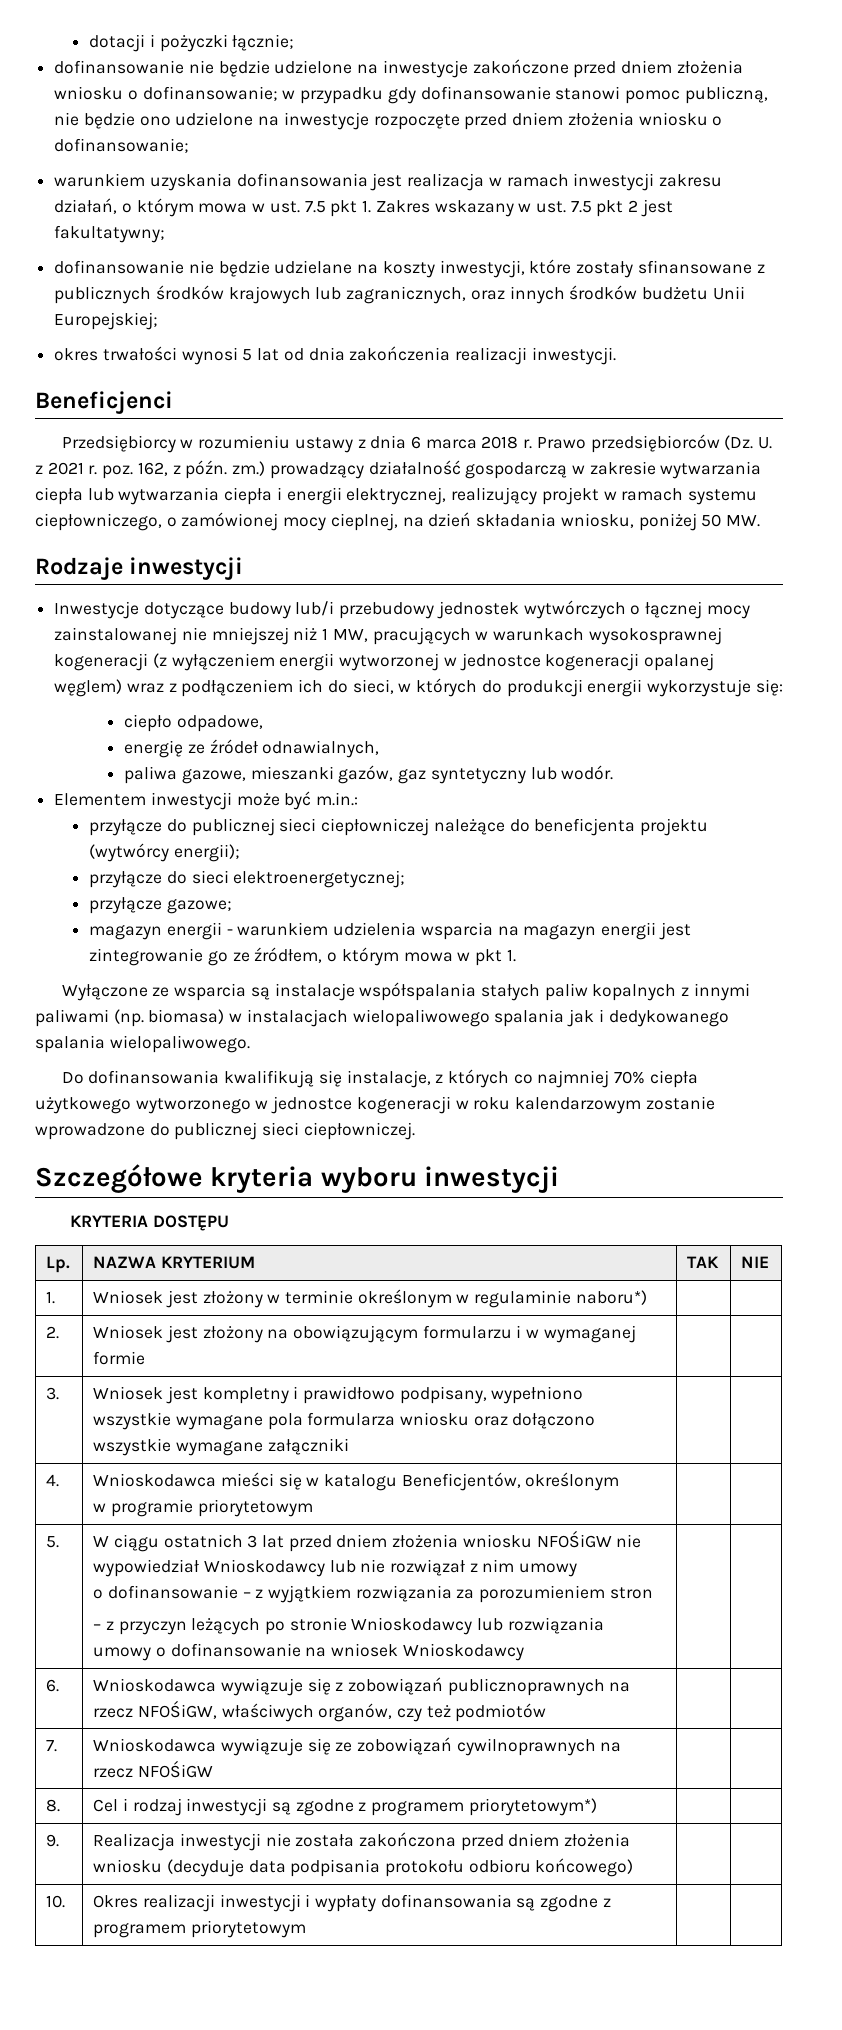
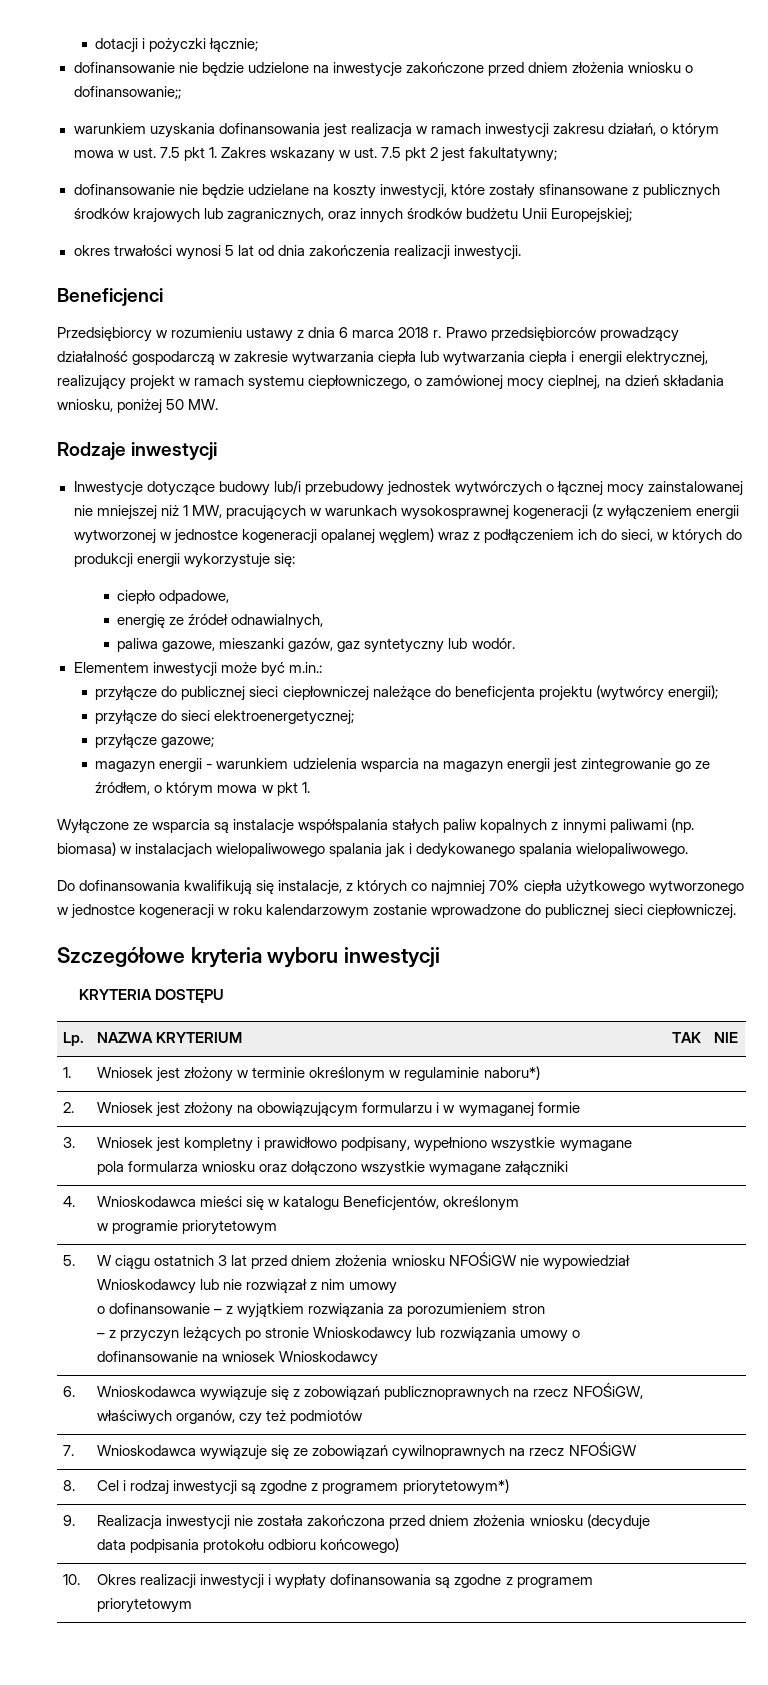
[142,86,768,104] [54,112,723,130] [54,138,190,153] dofinansowanie; w przypadku gdy dofinansowanie stanowi pomoc publiczną, nie będzie ono udzielone na inwestycje rozpoczęte przed dniem złożenia wniosku o dofinansowanie; -> [73,86,181,99] dofinansowanie;;
[724,435,773,450] [35,460,266,479] (Dz. U. z 2021 r. poz. 162, z późn. zm.) -> (597, 334) none

